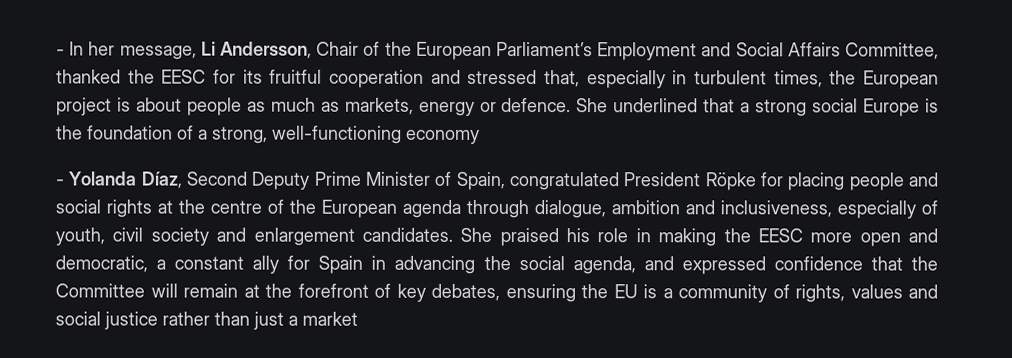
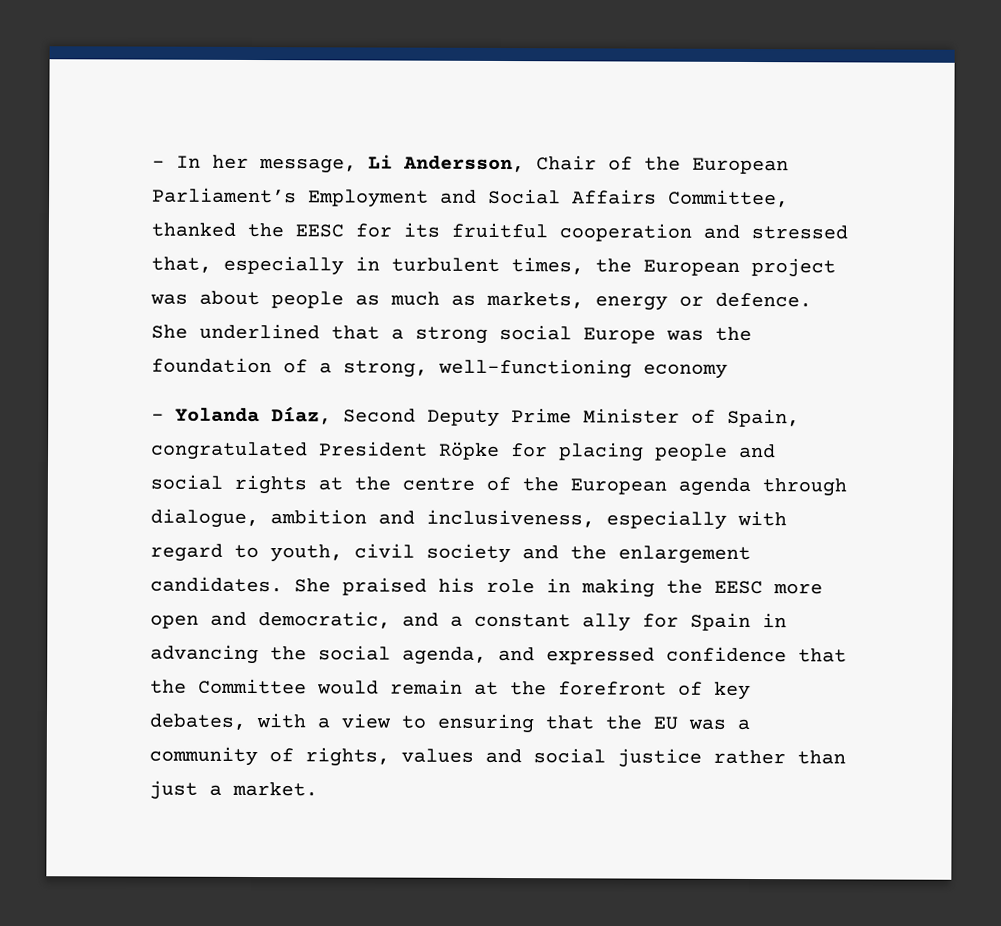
[116,97,131,112] is -> [150,293,188,305] was
[925,98,940,113] is -> [666,329,704,341] was
[921,200,938,215] of -> [737,510,787,527] [150,543,259,562] with regard to
(247, 234) none -> [570,545,607,560] the
(148, 264) none -> [402,612,439,627] and
[150,283,178,298] will -> [317,680,379,695] would
[505,283,576,303] ensuring -> [256,713,594,734] with a view to ensuring that
[643,284,657,299] is -> [688,718,726,730] was
[302,311,358,326] market -> [232,781,318,797] market.

